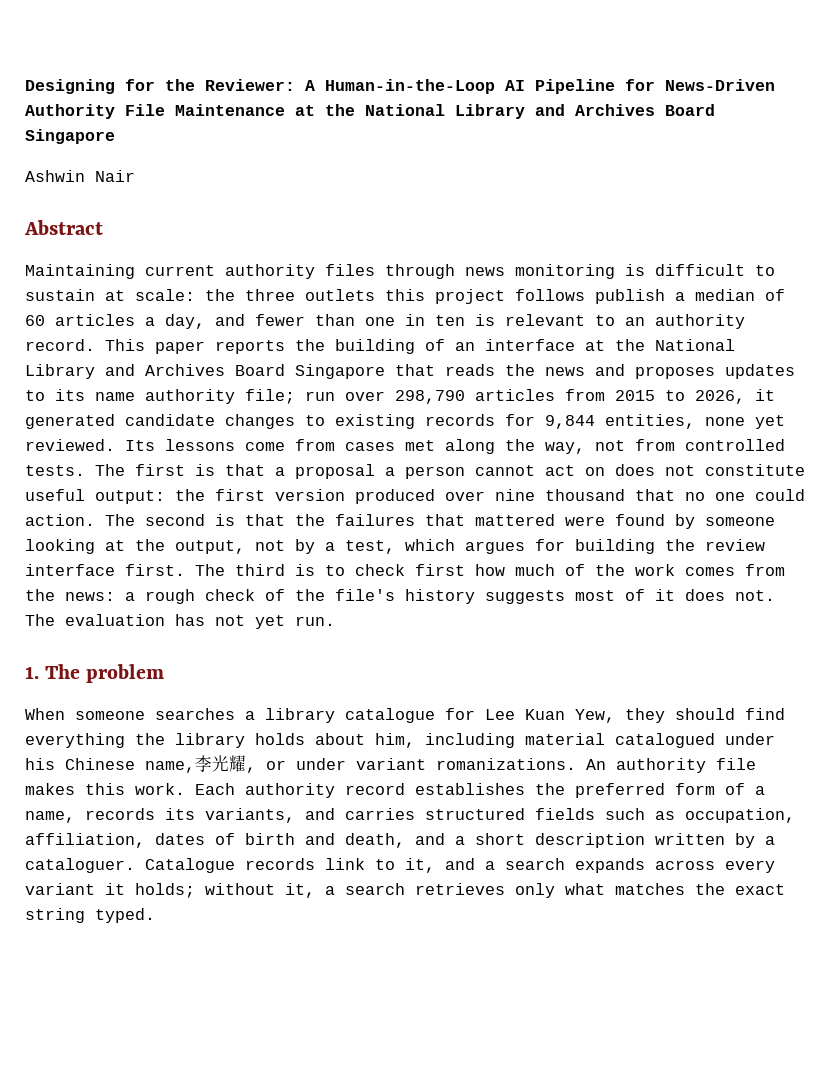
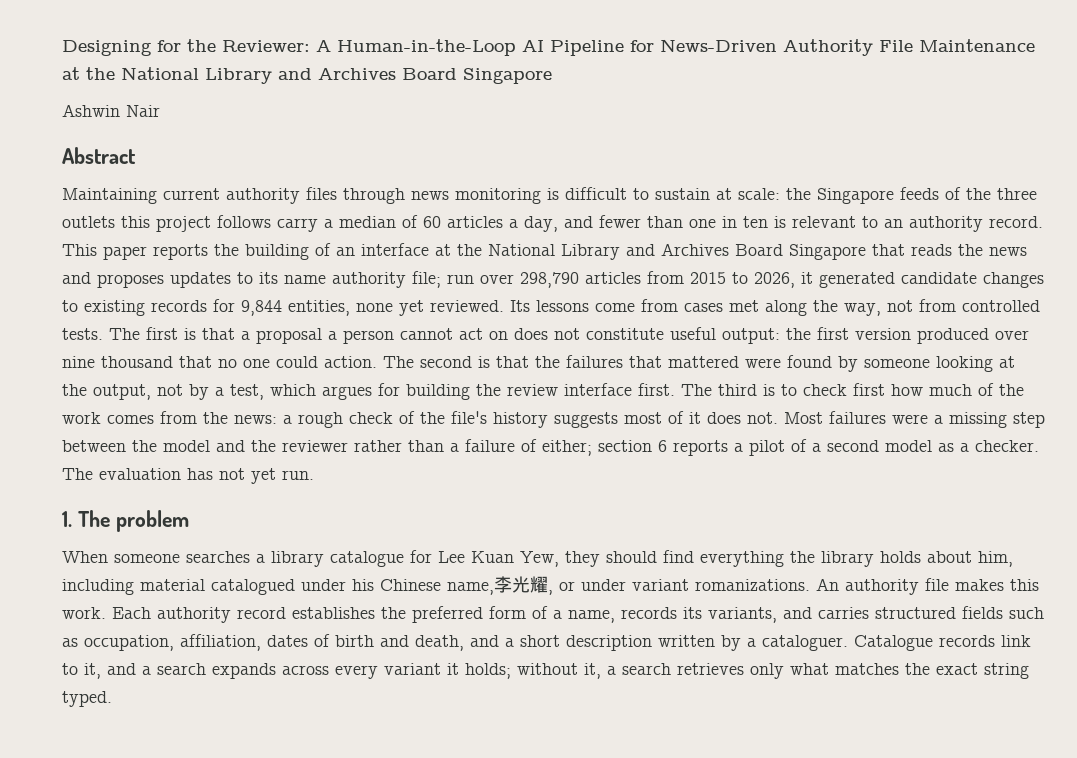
(235, 295) none -> [817,187,991,204] Singapore feeds of the
[595,289,665,304] publish -> [277,218,318,232] carry
(775, 595) none -> [784,411,1045,428] [62,439,1039,456] Most failures were a missing step between the model and the reviewer rather than a failure of either; section 6 reports a pilot of a second model as a checker.

